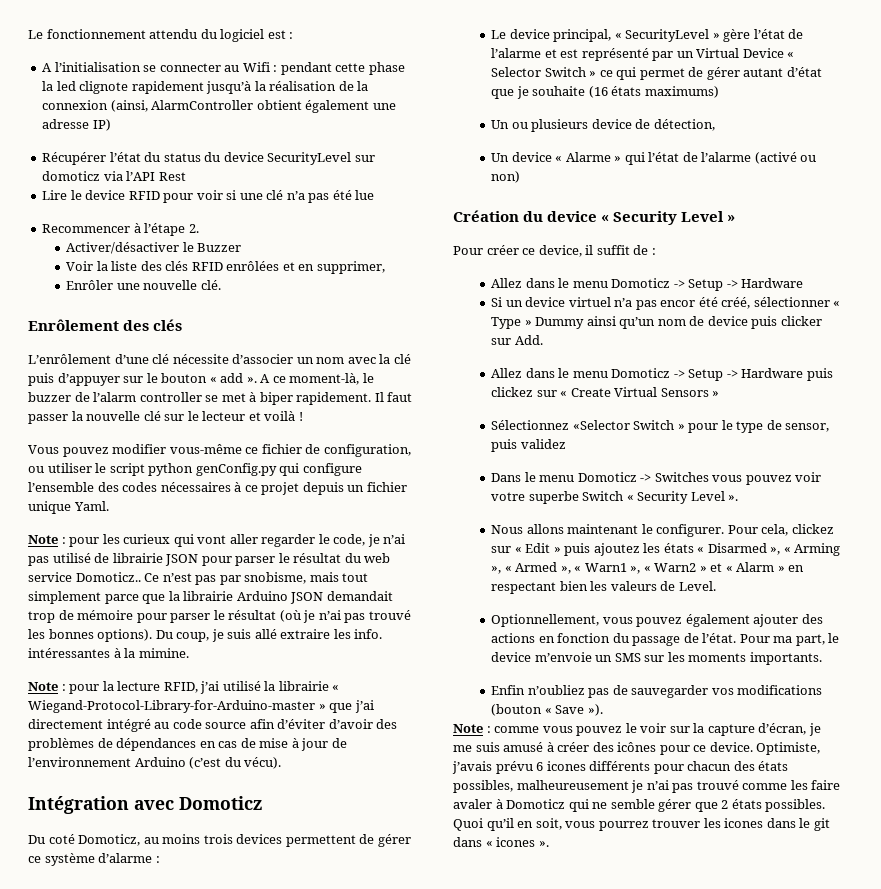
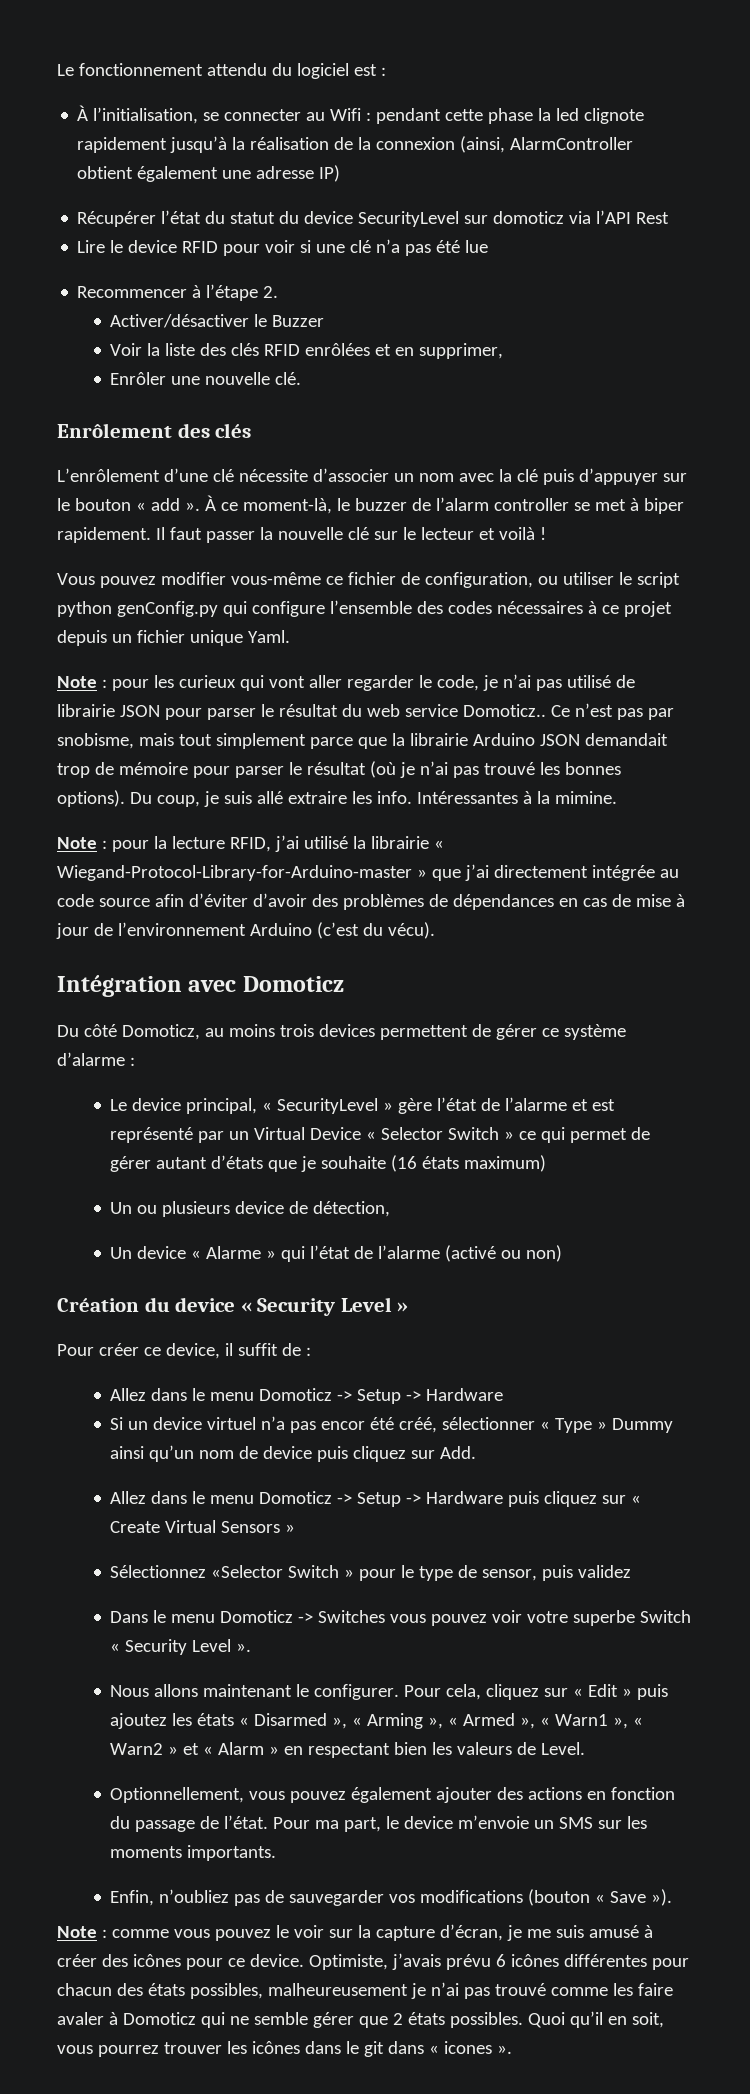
[42,62,141,72] A l’initialisation -> [77,105,199,124] À l’initialisation,
[163,153,201,162] status -> [230,212,276,224] statut
[260,374,271,383] A -> [204,495,216,511] À
[28,648,110,658] intéressantes -> [416,791,518,804] Intéressantes
[106,719,151,732] intégré -> [591,865,655,881] intégrée
[48,834,75,844] coté -> [83,1024,117,1037] côté
[786,67,822,77] d’état -> [211,1155,264,1169] d’états
[644,86,719,98] maximums) -> [464,1155,547,1172] maximum)
[780,316,822,326] clicker -> [353,1446,407,1462] cliquez
[491,387,534,397] clickez -> [544,1491,598,1507] cliquez
[791,524,834,534] clickez -> [486,1684,540,1700] cliquez
[491,685,526,695] Enfin -> [110,1890,155,1906] Enfin,
[546,761,651,771] icones différents -> [510,1954,647,1967] icônes différentes
[724,818,764,828] icones -> [251,2041,300,2054] icônes

